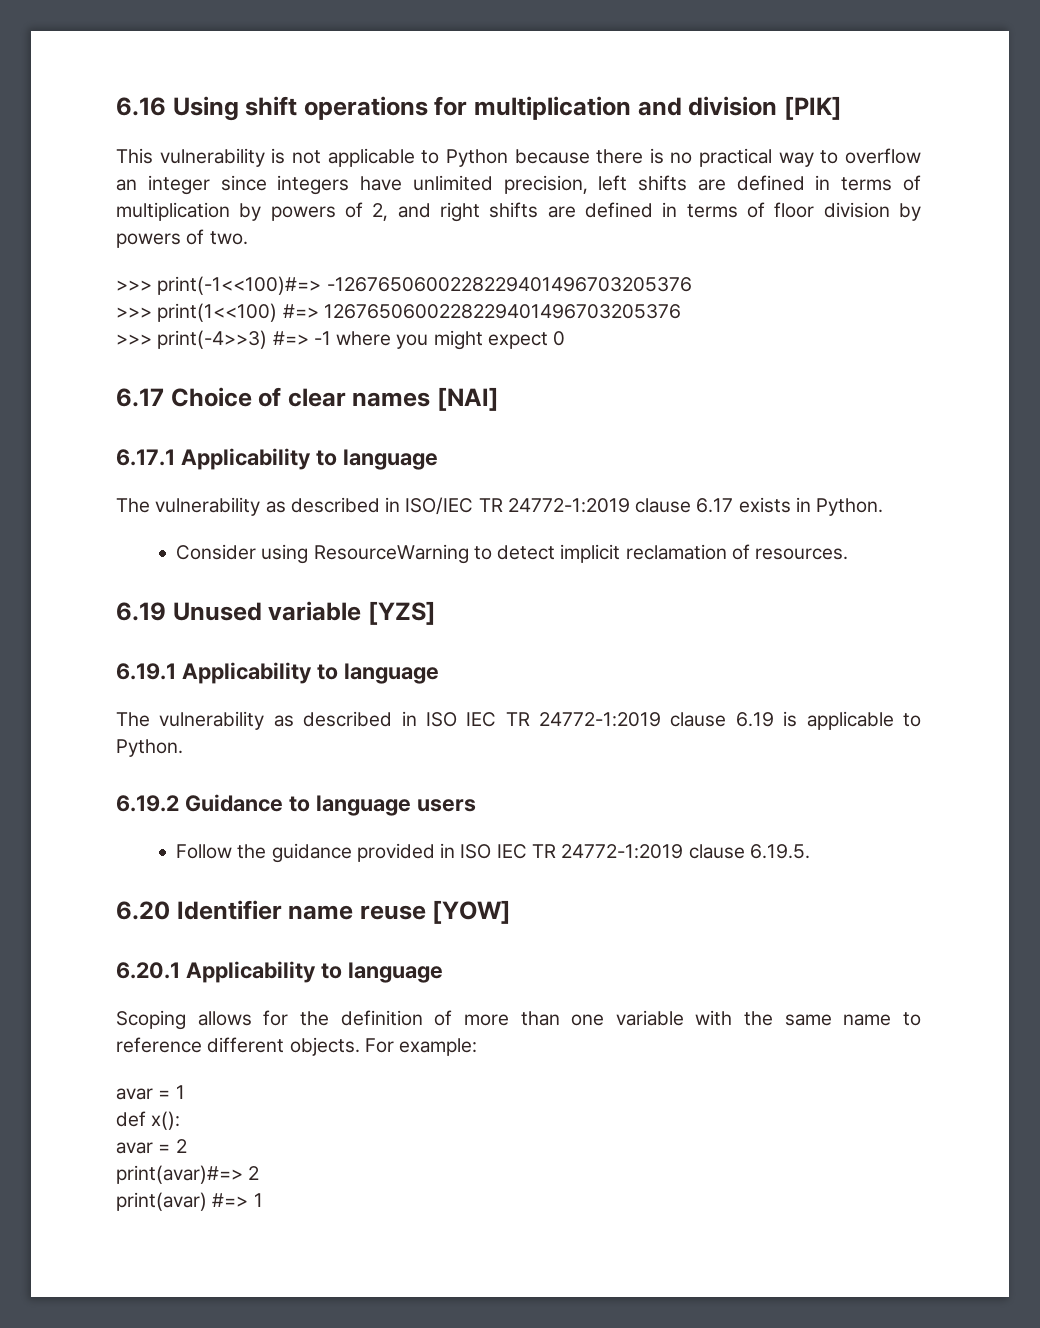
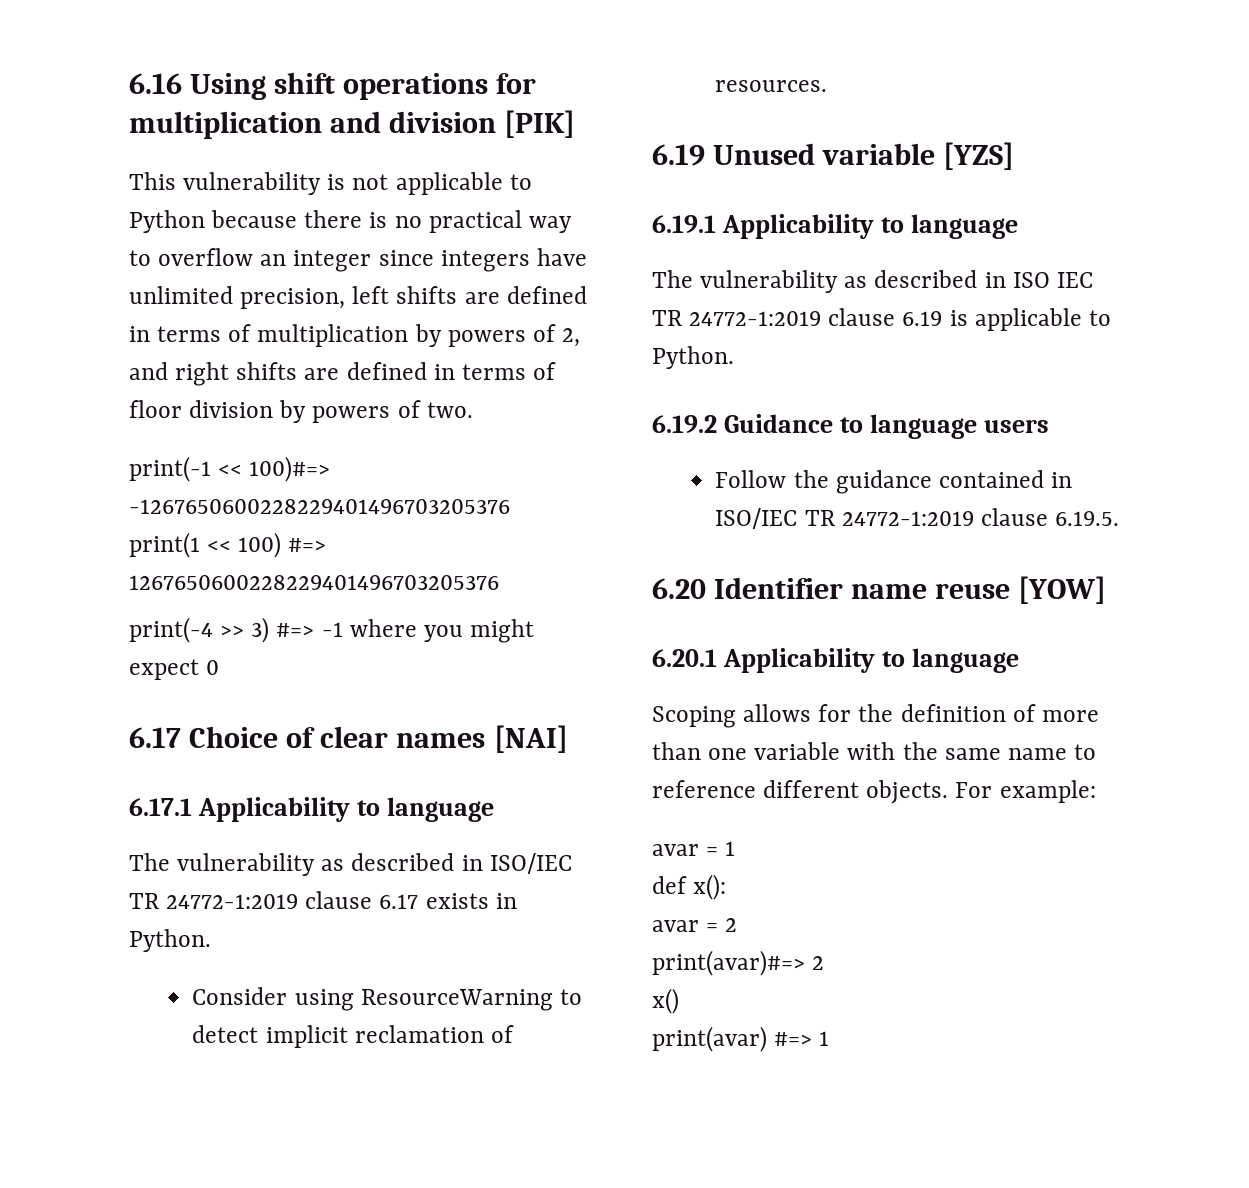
[116,276,692,295] [116,303,278,322] >>> print(-1<<100)#=> -1267650600228229401496703205376 // >>> print(1<<100) -> [129,456,331,482] [129,499,510,514] [129,532,282,558] print(-1 << 100)#=> -1267650600228229401496703205376 // print(1 << 100)
[116,330,268,349] >>> print(-4>>3) -> [129,617,270,643] print(-4 >> 3)
[356,843,527,862] provided in ISO IEC -> [938,470,1073,488] [715,508,798,529] contained in ISO/IEC
(260, 1173) none -> [652,988,679,1014] // x()

